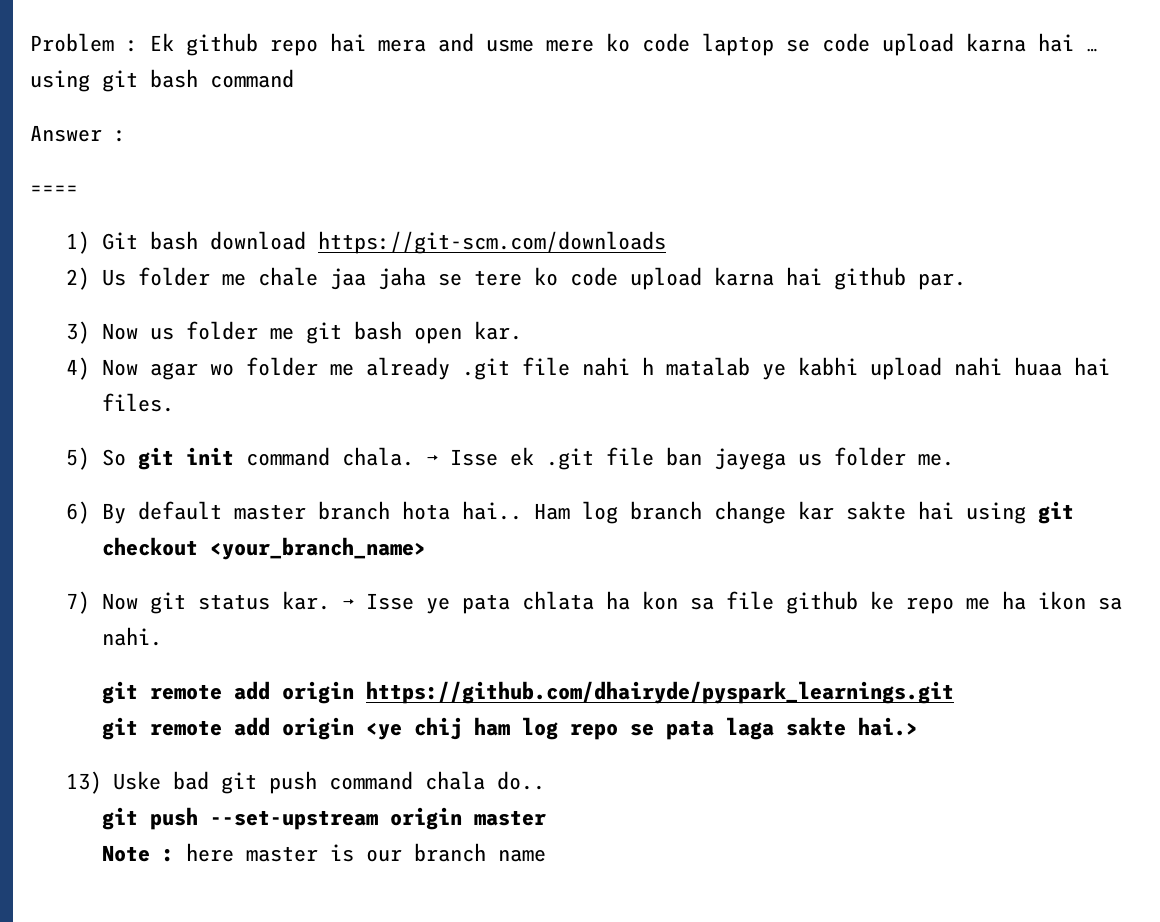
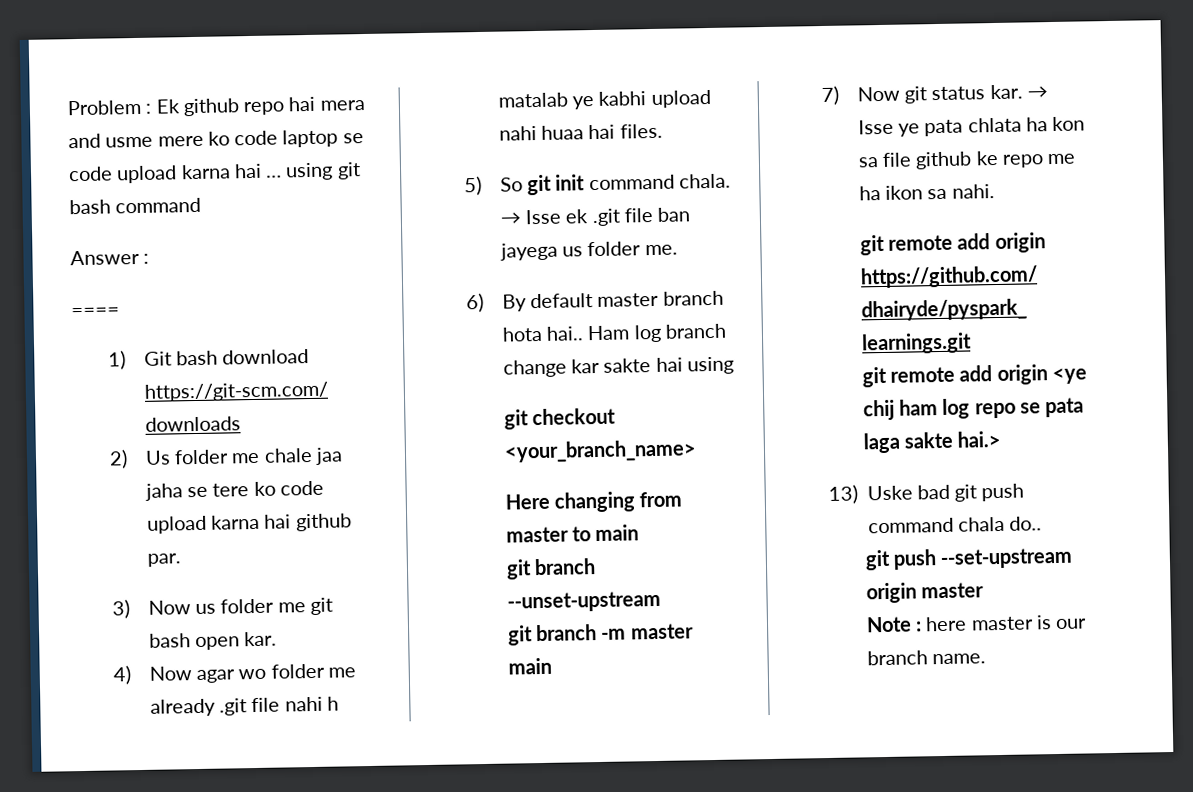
(1027, 513) none -> (734, 365) //
(427, 548) none -> [504,491,683,513] [505,524,640,543] [505,558,597,580] [506,590,661,613] [506,623,694,646] [507,657,552,675] // Here changing from master to main // git branch --unset-upstream // git branch -m master main
[498,849,547,862] name -> [932,653,987,665] name.

